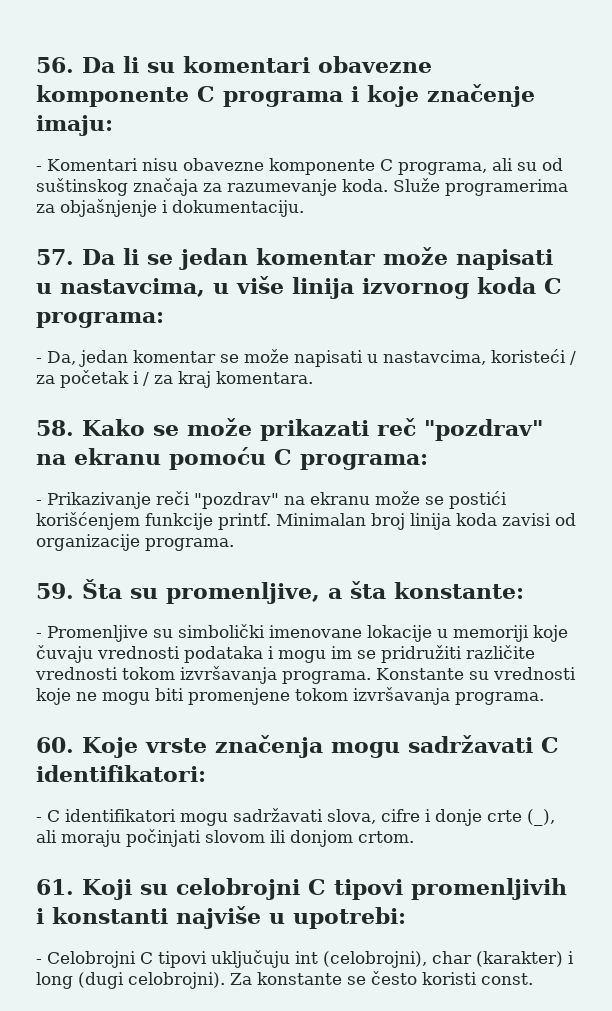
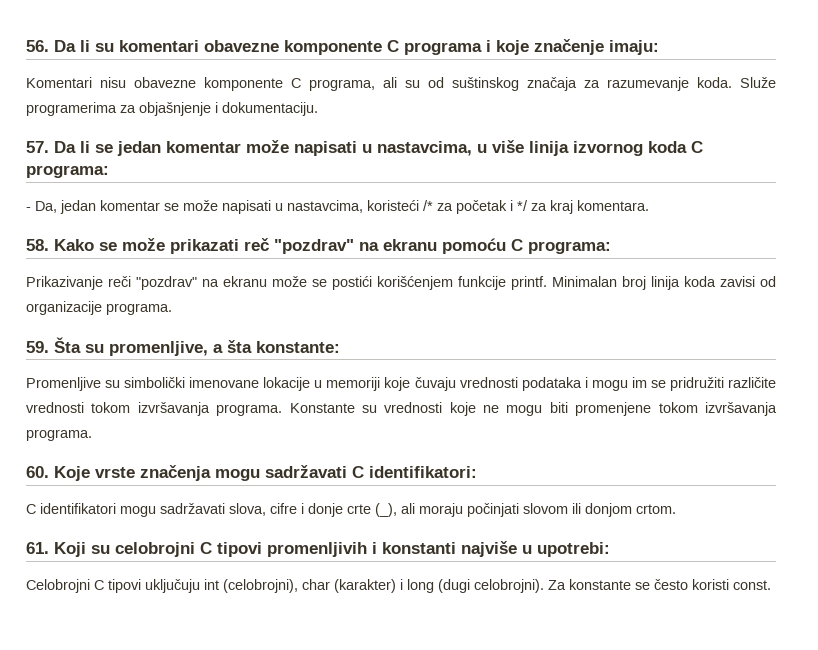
[36,166,42,171] - -> (659, 47) none
[570,351,576,365] / -> [423,200,433,211] /*
[143,372,149,386] / -> [517,200,528,211] */
[36,500,42,505] - -> (611, 247) none
[36,633,42,638] - -> (340, 347) none
[36,817,42,822] - -> (477, 472) none
[36,959,42,964] - -> (610, 549) none

